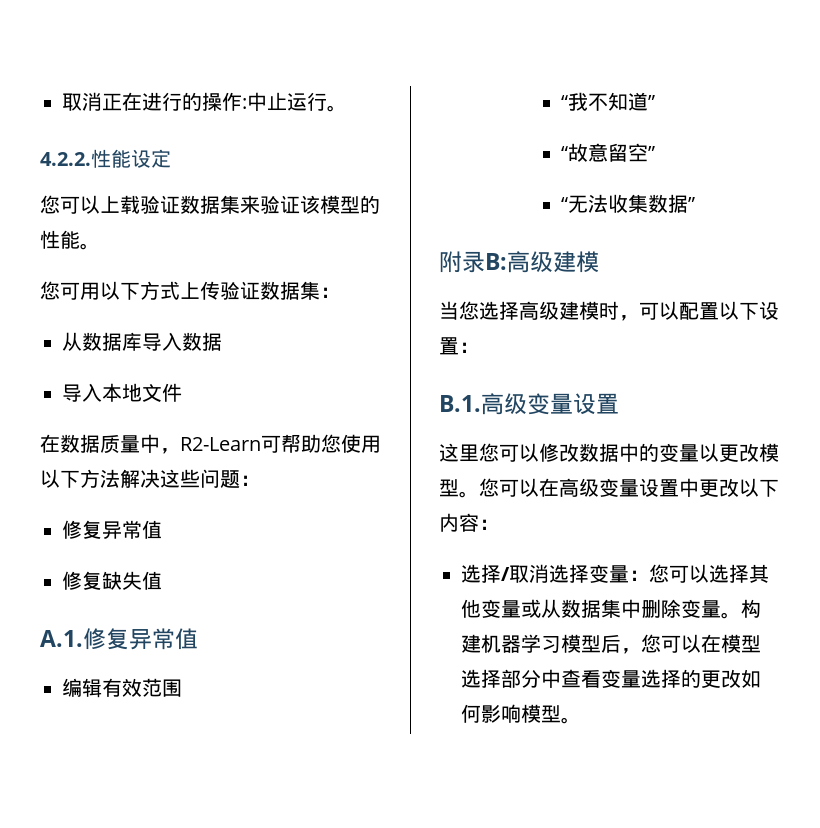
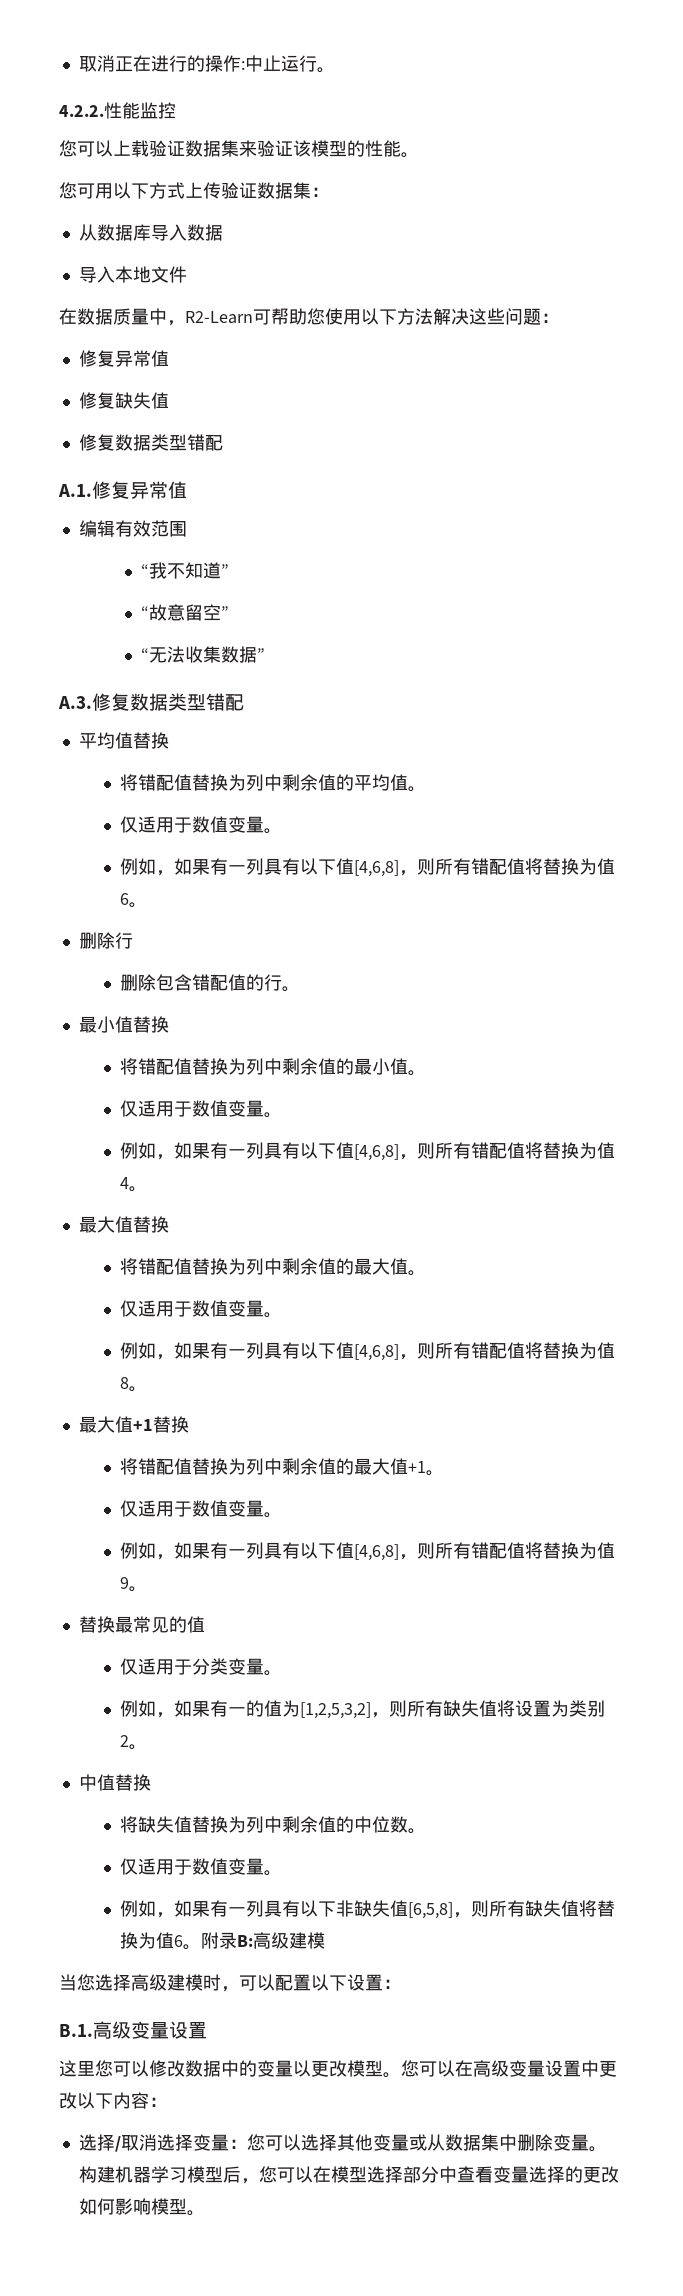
[131,149,171,168] 设定 -> [140,102,176,119] 监控
(162, 580) none -> [78,434,223,451] // 修复数据类型错配
(696, 204) none -> [58,693,244,711] [78,732,169,749] [120,774,427,792] [120,816,283,834] [120,858,616,877] [120,893,148,908] [78,932,133,949] [120,974,301,992] [78,1016,169,1033] [120,1058,427,1076] [120,1100,283,1118] [120,1142,616,1161] [120,1177,148,1192] [78,1216,169,1233] [120,1258,427,1276] [120,1300,283,1318] [120,1342,616,1361] [120,1377,148,1392] [78,1416,189,1433] [120,1458,445,1476] [120,1500,283,1518] [120,1542,616,1561] [120,1577,148,1592] [78,1616,205,1633] [120,1658,283,1676] [120,1700,606,1719] [120,1735,148,1750] [78,1774,151,1791] [120,1816,427,1834] [120,1858,283,1876] [120,1900,616,1919] [120,1932,202,1950] A.3.修复数据类型错配 // 平均值替换 // 将错配值替换为列中剩余值的平均值。 // 仅适用于数值变量。 // 例如，如果有一列具有以下值[4,6,8]，则所有错配值将替换为值6。 // 删除行 // 删除包含错配值的行。 // 最小值替换 // 将错配值替换为列中剩余值的最小值。 // 仅适用于数值变量。 // 例如，如果有一列具有以下值[4,6,8]，则所有错配值将替换为值4。 // 最大值替换 // 将错配值替换为列中剩余值的最大值。 // 仅适用于数值变量。 // 例如，如果有一列具有以下值[4,6,8]，则所有错配值将替换为值8。 // 最大值+1替换 // 将错配值替换为列中剩余值的最大值+1。 // 仅适用于数值变量。 // 例如，如果有一列具有以下值[4,6,8]，则所有错配值将替换为值9。 // 替换最常见的值 // 仅适用于分类变量。 // 例如，如果有一的值为[1,2,5,3,2]，则所有缺失值将设置为类别2。 // 中值替换 // 将缺失值替换为列中剩余值的中位数。 // 仅适用于数值变量。 // 例如，如果有一列具有以下非缺失值[6,5,8]，则所有缺失值将替换为值6。

